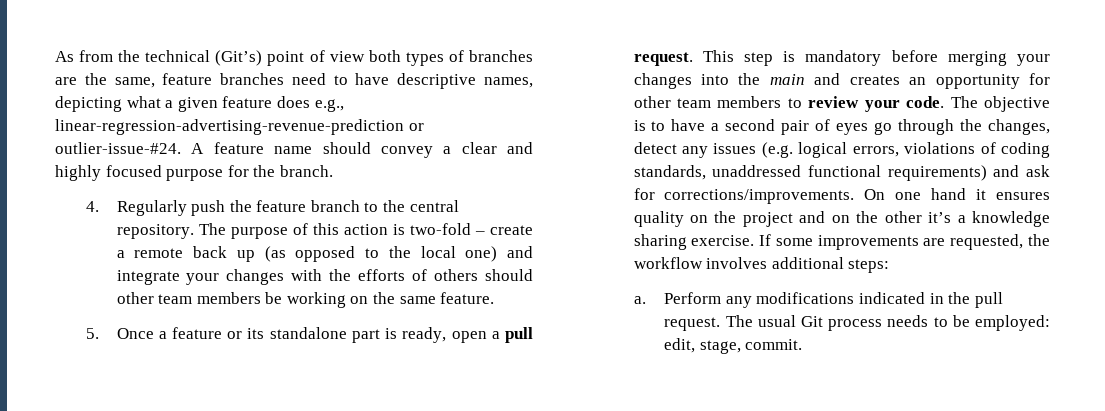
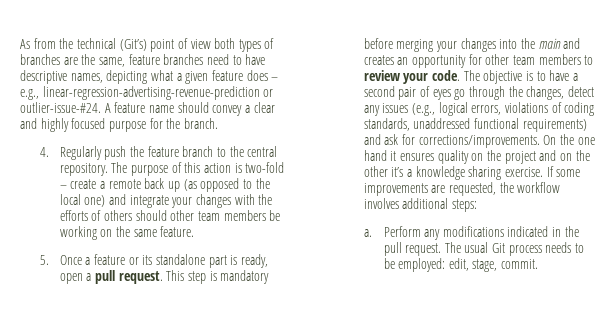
(310, 102) none -> [271,77,279,81] –
[761,142,793,158] (e.g. -> [411,103,435,116] (e.g.,
(886, 194) none -> [559,134,574,145] the

